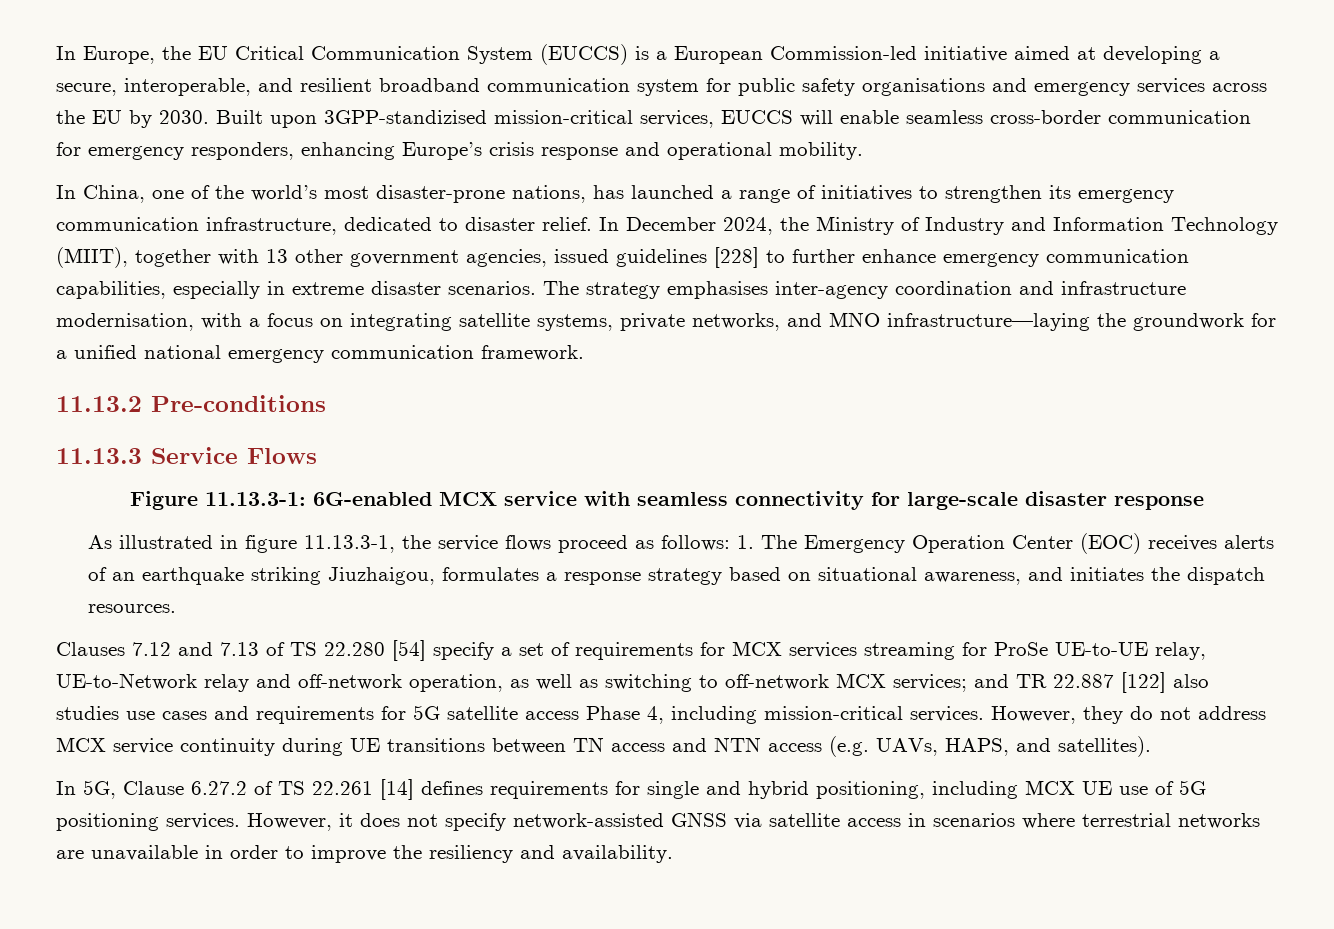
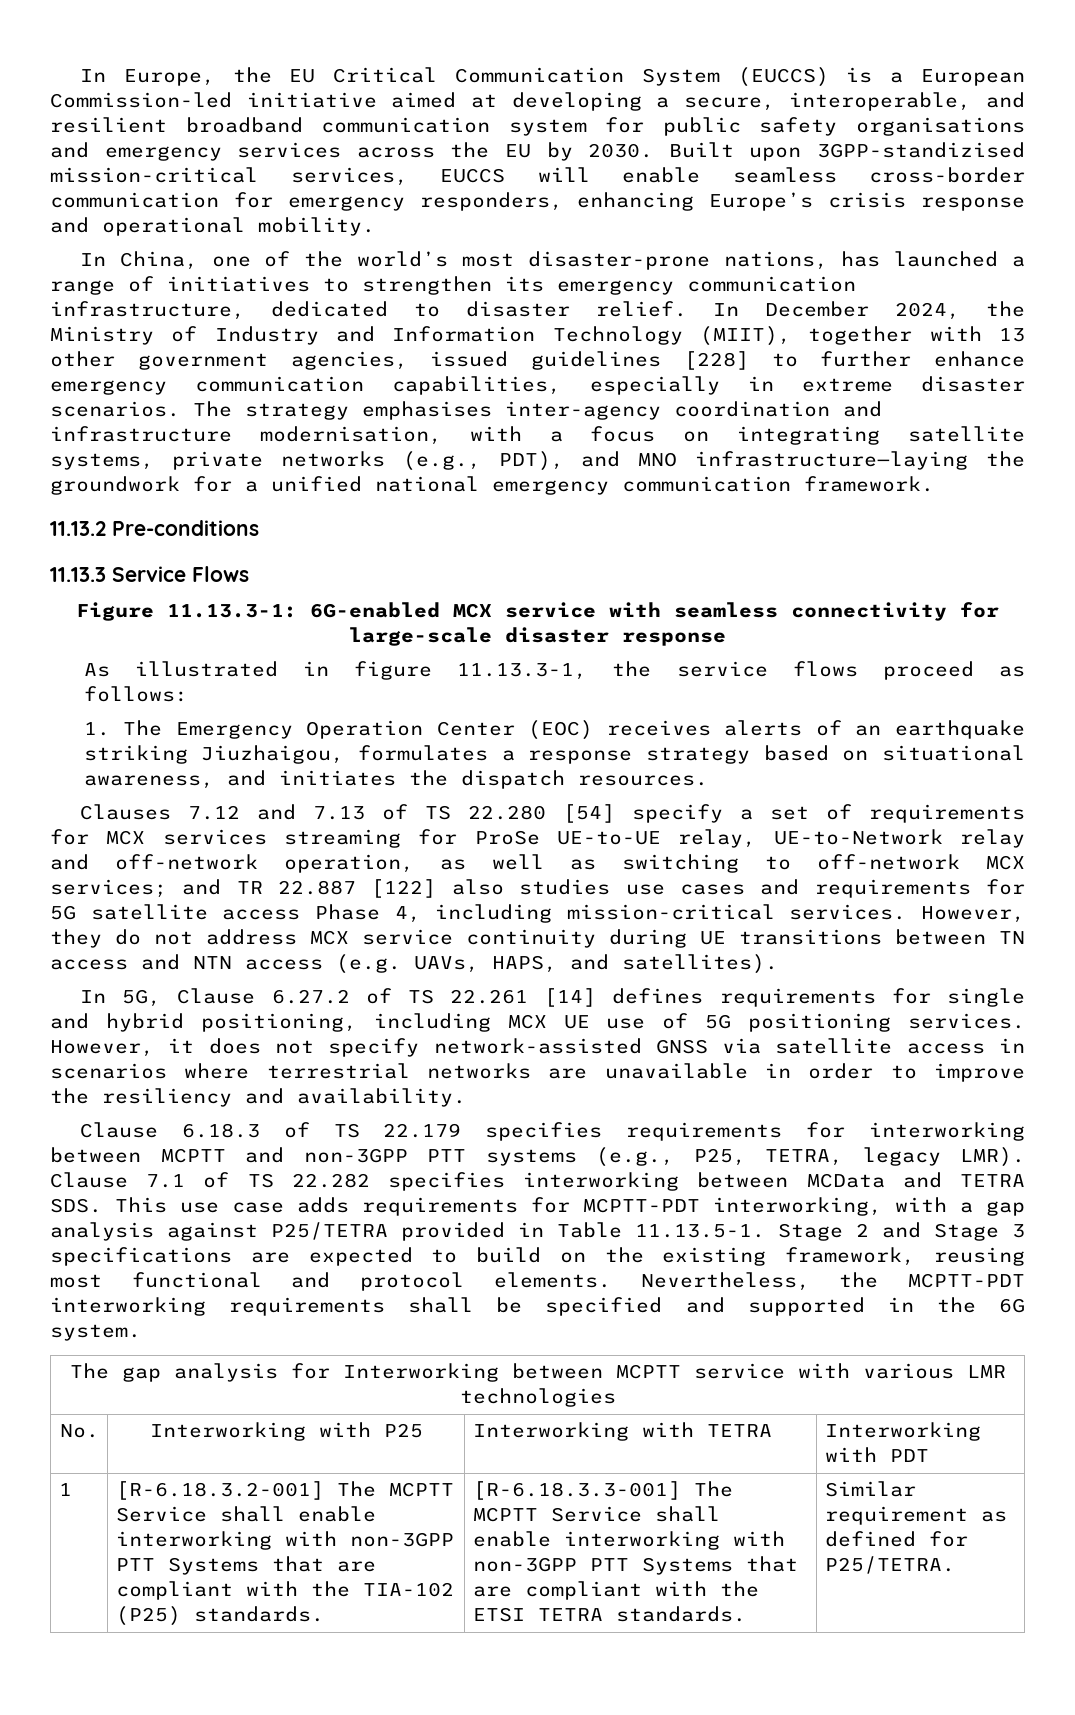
[692,313,780,331] networks, -> [280,451,564,471] networks (e.g., PDT),
(731, 543) none -> (188, 694) //
(673, 854) none -> [79,1122,1025,1141] [50,1147,1025,1167] [50,1172,1025,1191] [50,1197,1025,1216] [50,1222,1025,1241] [50,1247,1026,1266] [50,1272,1025,1291] [50,1297,1025,1316] [50,1324,141,1341] [69,1363,1006,1382] [459,1388,616,1407] [59,1424,99,1438] [149,1422,423,1441] [472,1422,772,1441] [824,1422,981,1441] [824,1447,929,1462] [58,1483,72,1496] [115,1481,454,1500] [115,1506,376,1522] [115,1531,454,1550] [115,1556,376,1575] [115,1581,454,1600] [115,1606,324,1626] [472,1481,733,1500] [472,1506,720,1522] [472,1531,785,1550] [472,1556,798,1575] [472,1581,759,1600] [472,1606,746,1622] [824,1481,916,1497] [824,1506,1007,1525] [824,1531,968,1547] [824,1556,955,1574] // Clause 6.18.3 of TS 22.179 specifies requirements for interworking between MCPTT and non-3GPP PTT systems (e.g., P25, TETRA, legacy LMR). Clause 7.1 of TS 22.282 specifies interworking between MCData and TETRA SDS. This use case adds requirements for MCPTT-PDT interworking, with a gap analysis against P25/TETRA provided in Table 11.13.5-1. Stage 2 and Stage 3 specifications are expected to build on the existing framework, reusing most functional and protocol elements. Nevertheless, the MCPTT-PDT interworking requirements shall be specified and supported in the 6G system. // The gap analysis for Interworking between MCPTT service with various LMR technologies // No. | Interworking with P25 | Interworking with TETRA | Interworking with PDT // 1 | [R-6.18.3.2-001] The MCPTT Service shall enable interworking with non-3GPP PTT Systems that are compliant with the TIA-102 (P25) standards. | [R-6.18.3.3-001] The MCPTT Service shall enable interworking with non-3GPP PTT Systems that are compliant with the ETSI TETRA standards. | Similar requirement as defined for P25/TETRA.

